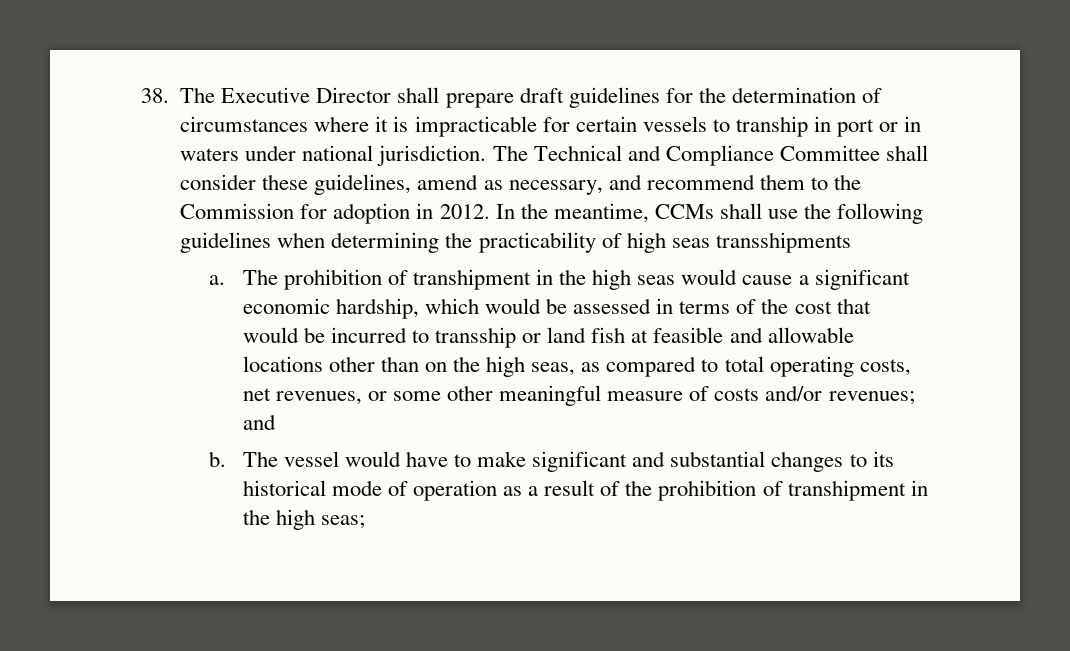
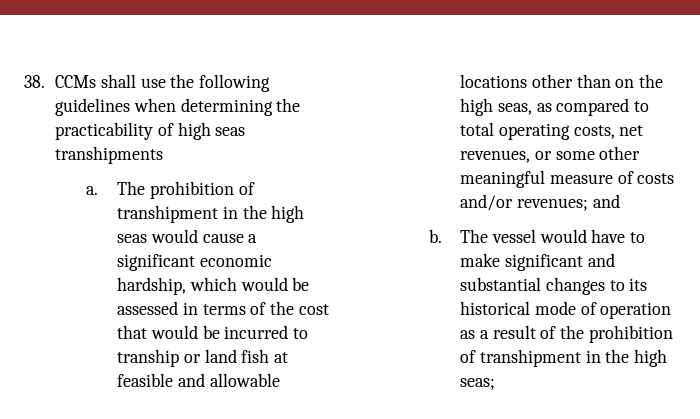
[180,87,883,108] [180,116,922,137] [180,145,928,166] [180,174,861,195] [180,203,649,224] The Executive Director shall prepare draft guidelines for the determination of circumstances where it is impracticable for certain vessels to tranship in port or in waters under national jurisdiction. The Technical and Compliance Committee shall consider these guidelines, amend as necessary, and recommend them to the Commission for adoption in 2012. In the meantime, -> (45, 81) none
[715,232,851,253] transshipments -> [55,146,164,164] transhipments
[435,327,517,348] transship -> [117,349,180,367] tranship

